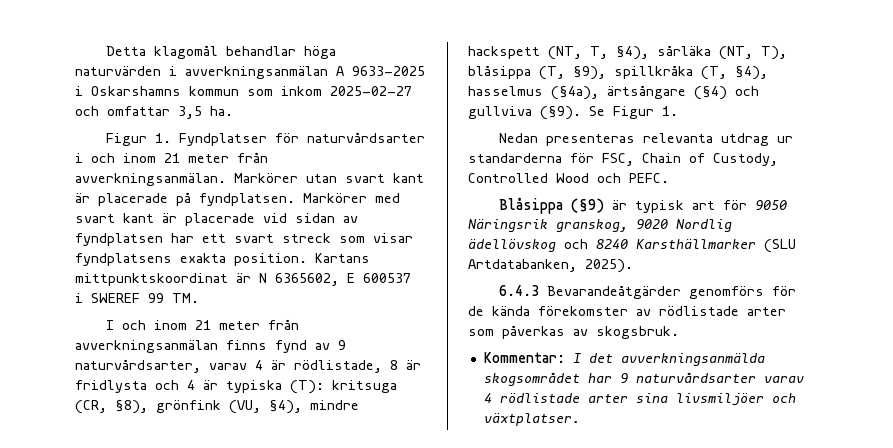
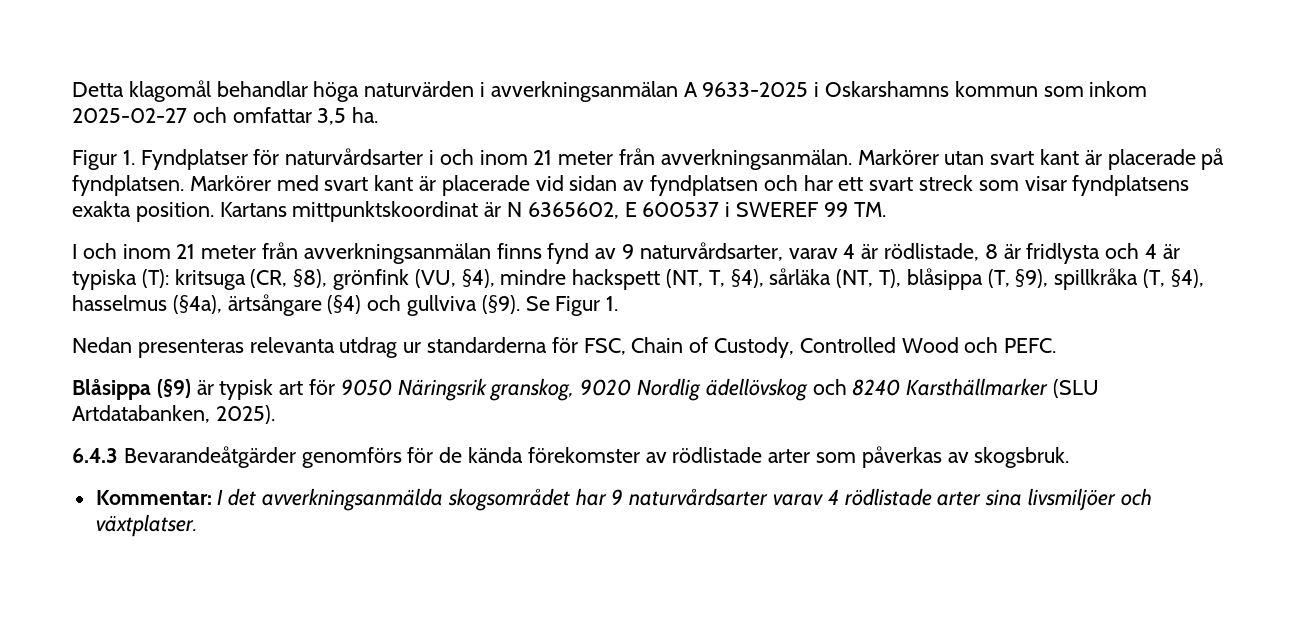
(163, 239) none -> [763,175,798,191] och

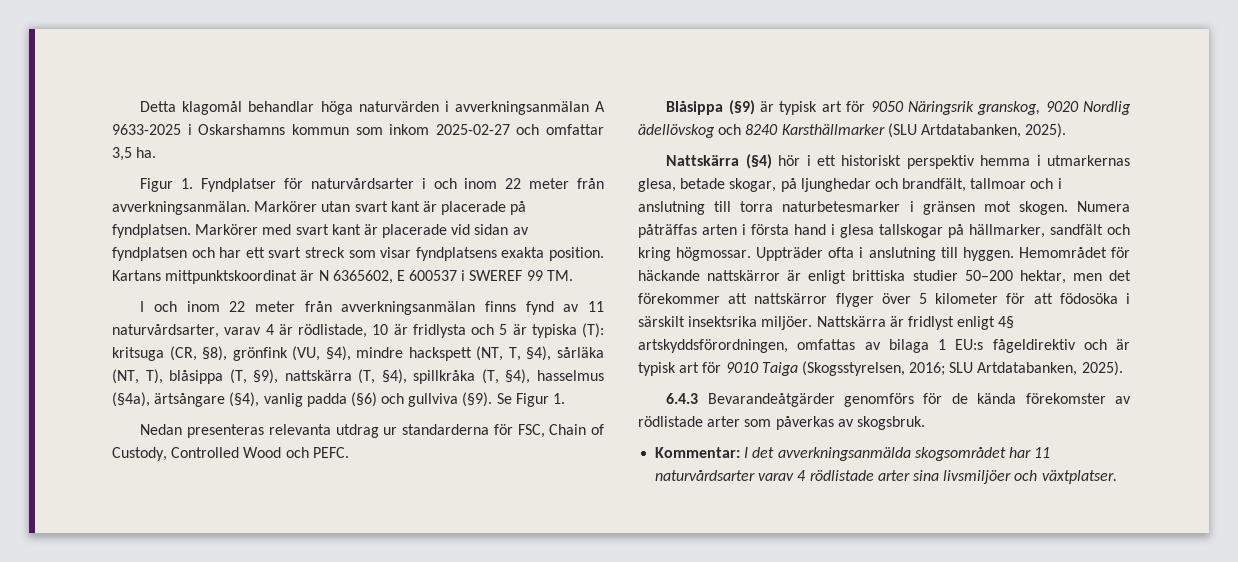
[533,150,553,165] 21 -> [505,178,522,189] 22
[176,244,196,259] 21 -> [229,301,246,312] 22
[622,244,635,259] 9 -> [588,301,605,312] 11
[984,244,998,259] 8 -> [372,324,389,335] 10
[1145,244,1158,259] 4 -> [499,324,508,335] 5
(1049, 278) none -> [284,369,407,384] nattskärra (T, §4),
[327,295,362,314] (§4) -> [229,392,377,407] (§4), vanlig padda (§6)
(275, 414) none -> [666,154,1130,169] [638,178,1062,192] [638,201,1130,215] [638,224,1130,238] [638,247,1130,261] [638,270,1131,284] [638,293,1130,307] [638,316,1015,330] [638,339,1130,353] [638,361,1123,376] // Nattskärra (§4) hör i ett historiskt perspektiv hemma i utmarkernas glesa, betade skogar, på ljunghedar och brandfält, tallmoar och i anslutning till torra naturbetesmarker i gränsen mot skogen. Numera påträffas arten i första hand i glesa tallskogar på hällmarker, sandfält och kring högmossar. Uppträder ofta i anslutning till hyggen. Hemområdet för häckande nattskärror är enligt brittiska studier 50–200 hektar, men det förekommer att nattskärror flyger över 5 kilometer för att födosöka i särskilt insektsrika miljöer. Nattskärra är fridlyst enligt 4§ artskyddsförordningen, omfattas av bilaga 1 EU:s fågeldirektiv och är typisk art för 9010 Taiga (Skogsstyrelsen, 2016; SLU Artdatabanken, 2025).
[611,489,624,505] 9 -> [1034,447,1051,458] 11

